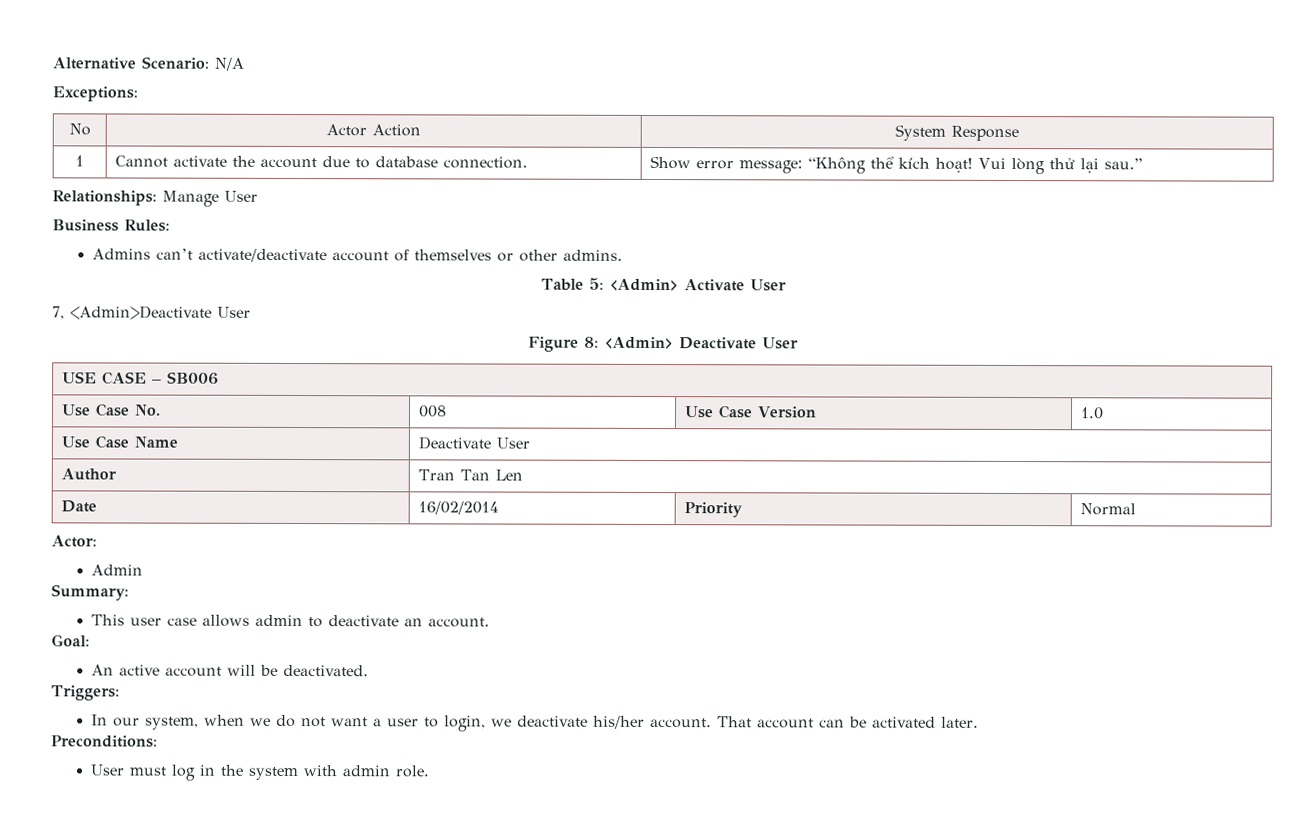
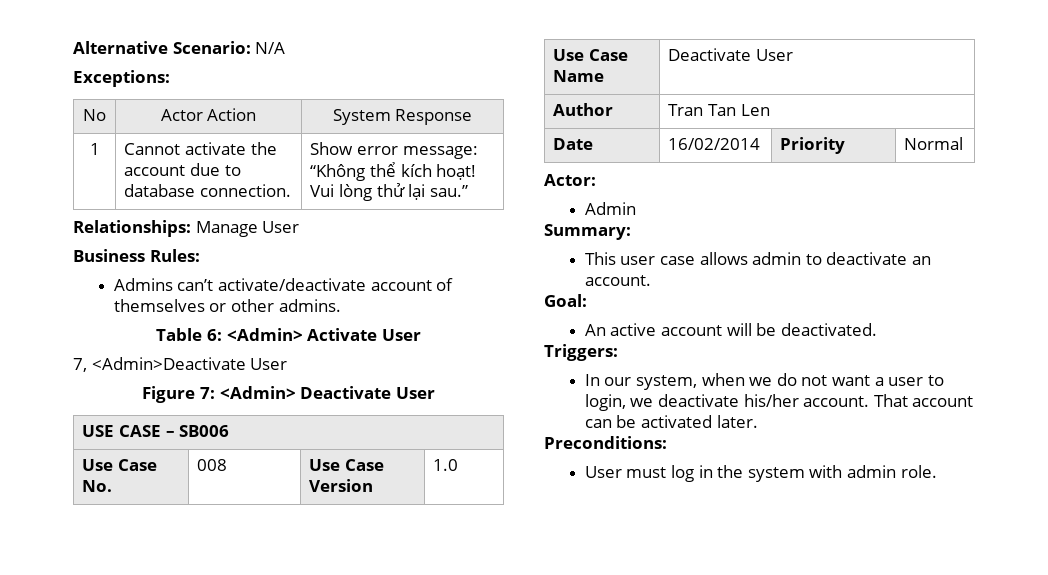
[588,277,604,290] 5: -> [206,329,222,341] 6:
[584,336,599,348] 8: -> [199,387,215,399] 7:

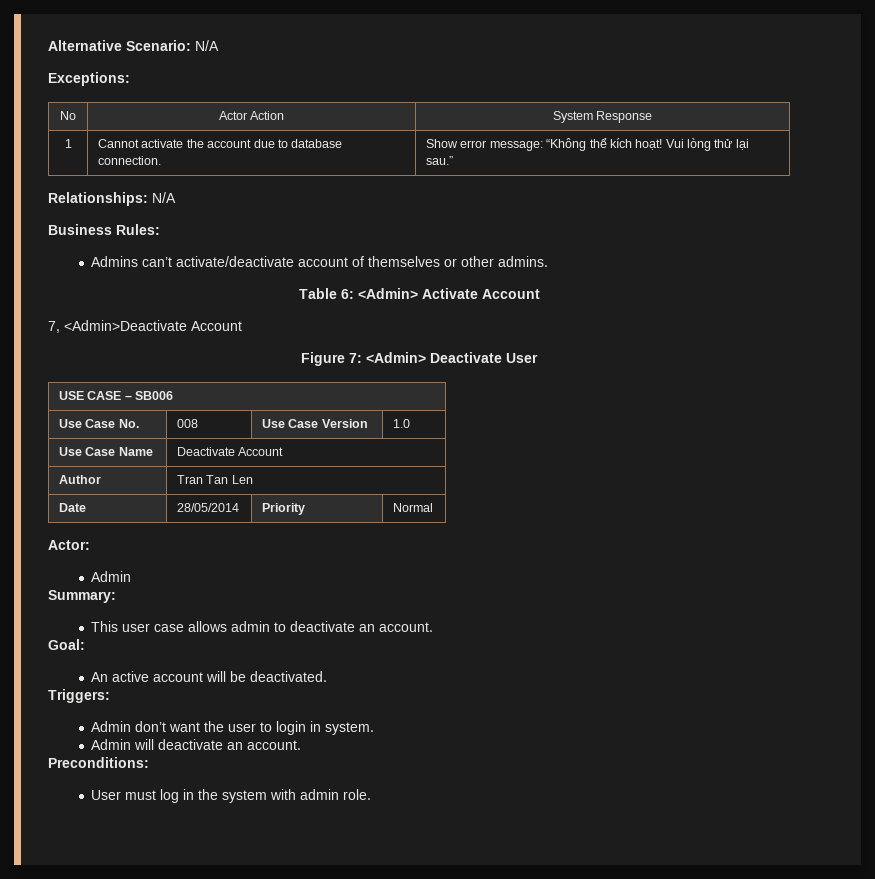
[195,221,300,237] Manage User -> [152,192,176,203] N/A
[381,329,421,341] User -> [481,289,540,299] Account
[250,358,288,370] User -> [191,321,242,331] Account
[755,49,793,61] User -> [238,447,284,456] Account
[668,138,761,150] 16/02/2014 -> [177,503,240,512] 28/05/2014
[584,373,944,390] [584,394,974,411] [584,415,758,428] In our system, when we do not want a user to login, we deactivate his/her account. That account can be activated later. -> [91,721,375,735] [91,739,302,750] Admin don’t want the user to login in system. // Admin will deactivate an account.

